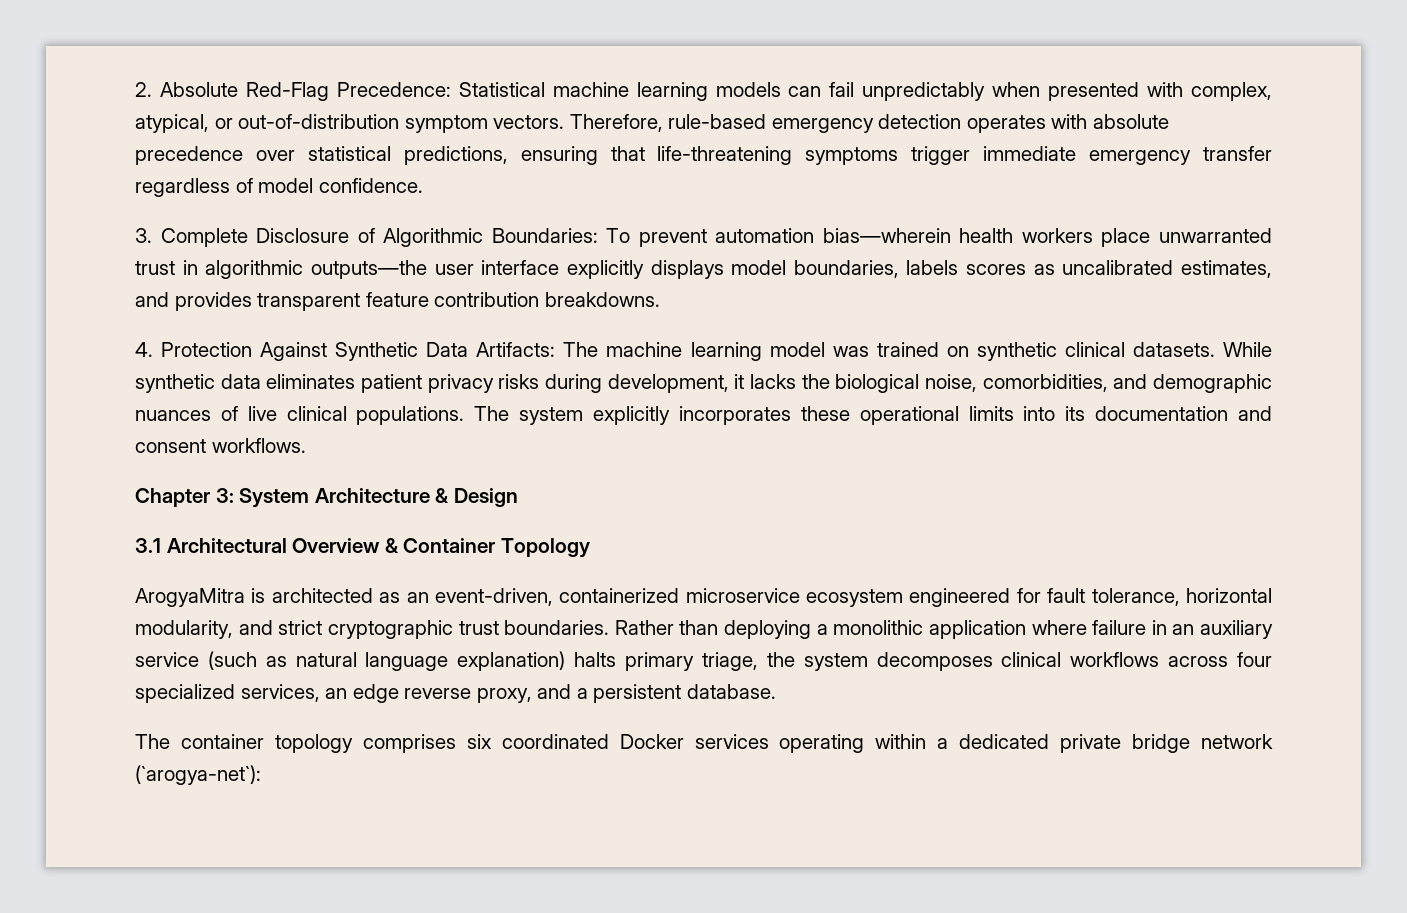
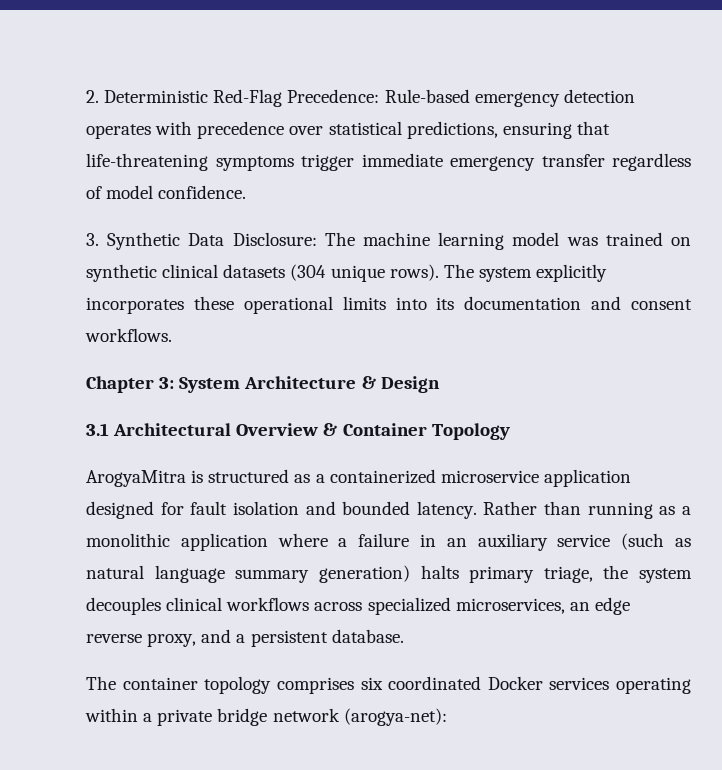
[159,82,238,97] Absolute -> [104,90,209,103] Deterministic
[458,82,1273,101] [135,114,767,133] Statistical machine learning models can fail unpredictably when presented with complex, atypical, or out-of-distribution symptom vectors. Therefore, rule-based -> [384,89,470,103] Rule-based
[1092,114,1169,129] absolute -> (193, 128) none
[160,228,1272,247] [135,260,1272,279] [135,292,660,311] [135,342,328,361] Complete Disclosure of Algorithmic Boundaries: To prevent automation bias—wherein health workers place unwarranted trust in algorithmic outputs—the user interface explicitly displays model boundaries, labels scores as uncalibrated estimates, and provides transparent feature contribution breakdowns. // 4. Protection Against -> (99, 239) none
[476,342,556,357] Artifacts: -> [232,232,317,246] Disclosure:
[1132,342,1272,357] [135,374,1272,393] [135,406,465,425] datasets. While synthetic data eliminates patient privacy risks during development, it lacks the biological noise, comorbidities, and demographic nuances of live clinical populations. -> [223,264,439,282] datasets (304 unique rows).
[271,588,1272,607] [135,620,811,639] architected as an event-driven, containerized microservice ecosystem engineered for fault tolerance, horizontal modularity, and strict cryptographic trust boundaries. Rather than deploying -> [208,469,631,487] [86,501,676,519] structured as a containerized microservice application designed for fault isolation and bounded latency. Rather than running as
(1087, 627) none -> [338,538,348,547] a
[457,651,566,671] explanation) -> [235,565,410,583] summary generation)
[876,652,993,671] decomposes -> [86,597,161,615] decouples
[1237,652,1273,667] [135,684,320,703] four specialized services, -> [367,597,565,615] specialized microservices,
[959,734,1050,749] dedicated -> (153, 717) none
[135,765,261,785] (`arogya-net`): -> [343,708,447,726] (arogya-net):

